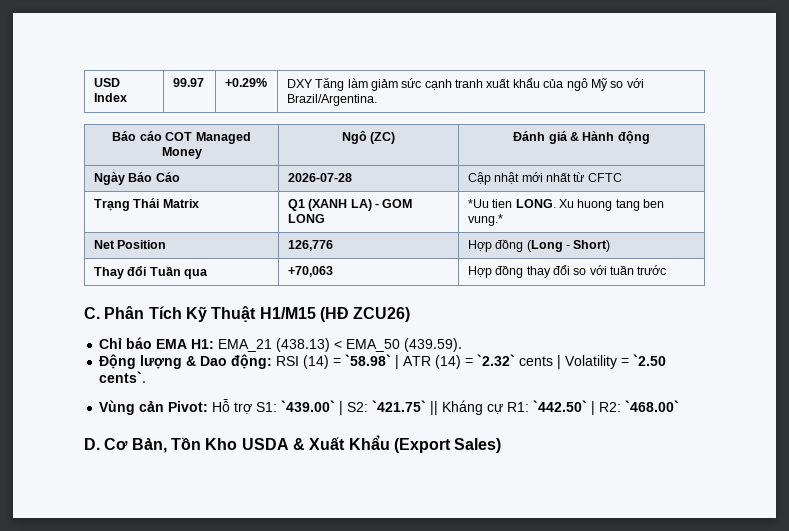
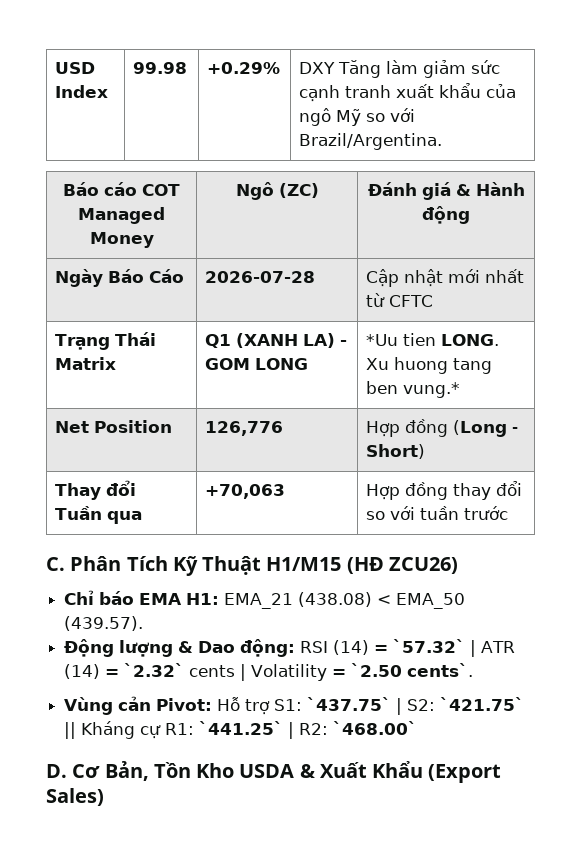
[172,78,204,87] 99.97 -> [133,62,188,74] 99.98
[276,338,331,352] (438.13) -> [298,592,373,607] (438.08)
[404,338,463,352] (439.59). -> [64,616,144,631] (439.57).
[345,354,392,366] `58.98` -> [393,639,466,653] `57.32`
[281,400,336,412] `439.00` -> [307,697,392,711] `437.75`
[533,400,588,412] `442.50` -> [199,721,284,735] `441.25`

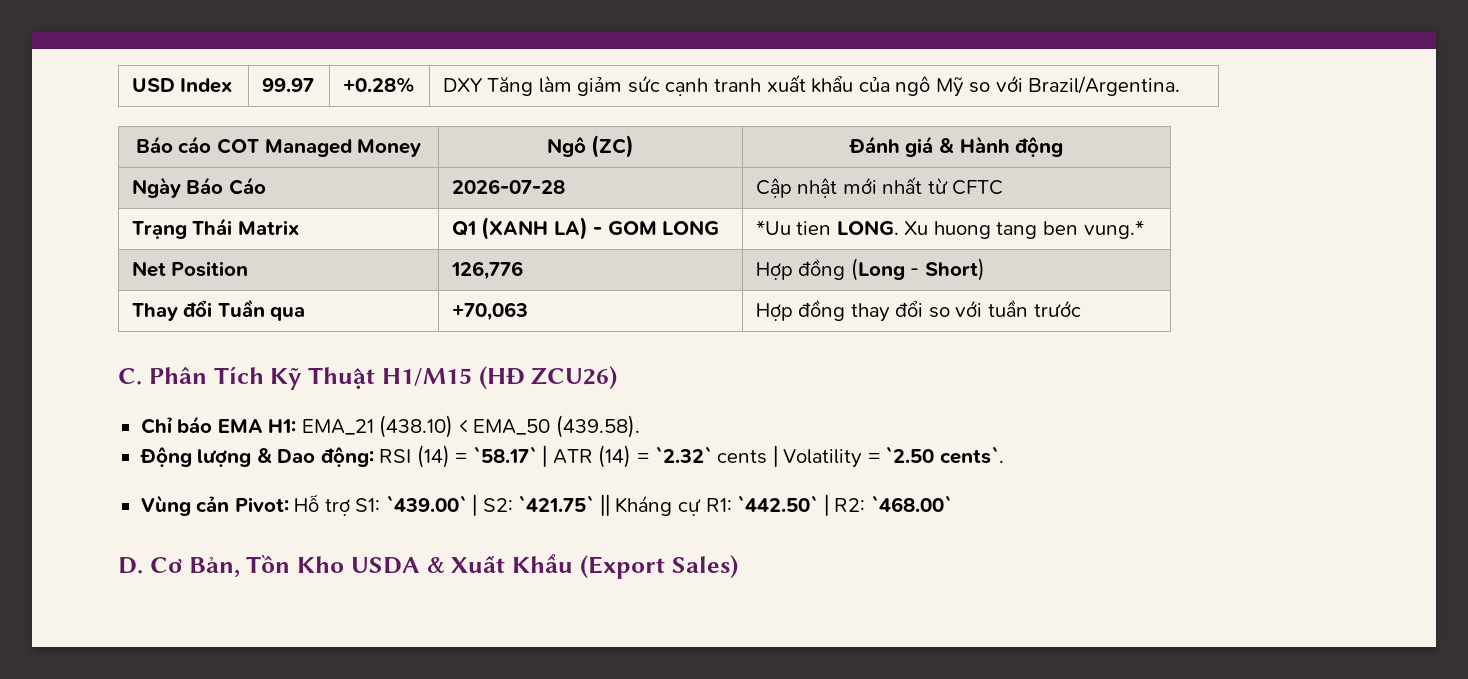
[133,62,188,74] [207,62,281,74] 99.98 | +0.29% -> [261,78,314,92] [342,77,415,93] 99.97 | +0.28%
[298,592,373,607] (438.08) -> [379,415,454,438] (438.10)
[64,616,144,631] (439.57). -> [555,415,640,438] (439.58).
[393,639,466,653] `57.32` -> [472,446,537,463] `58.17`
[307,697,392,711] `437.75` -> [385,495,467,512] `439.00`
[199,721,284,735] `441.25` -> [737,495,819,512] `442.50`

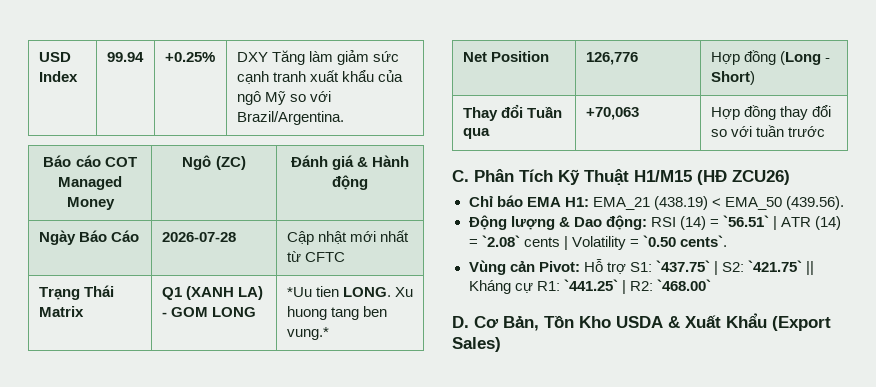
[261,78,314,92] [342,77,415,93] 99.97 | +0.28% -> [106,52,144,62] [164,52,215,62] 99.94 | +0.25%
[379,415,454,438] (438.10) -> [653,196,708,210] (438.19)
[555,415,640,438] (439.58). -> [785,196,844,210] (439.56).
[472,446,537,463] `58.17` -> [722,215,769,227] `56.51`
[654,446,712,463] `2.32` -> [481,235,520,247] `2.08`
[885,446,935,463] `2.50 -> [642,235,676,247] `0.50
[385,495,467,512] `439.00` -> [655,260,710,272] `437.75`
[737,495,819,512] `442.50` -> [563,279,618,291] `441.25`

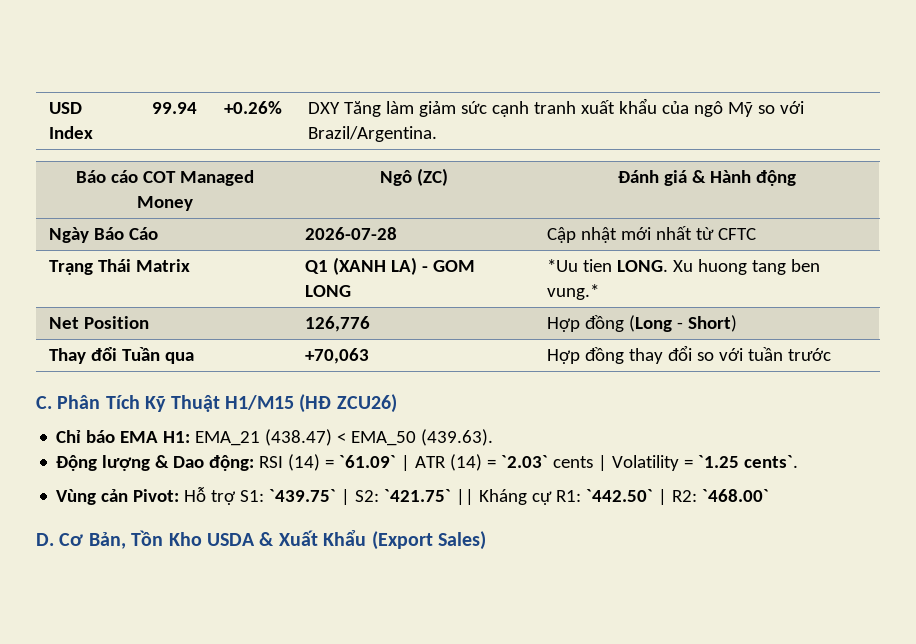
[164,52,215,62] +0.25% -> [223,101,282,114] +0.26%
[653,196,708,210] (438.19) -> [265,429,333,446] (438.47)
[785,196,844,210] (439.56). -> [421,429,494,446] (439.63).
[722,215,769,227] `56.51` -> [339,455,397,468] `61.09`
[481,235,520,247] `2.08` -> [501,455,549,468] `2.03`
[642,235,676,247] `0.50 -> [698,455,740,468] `1.25
[655,260,710,272] `437.75` -> [269,489,337,502] `439.75`
[563,279,618,291] `441.25` -> [586,489,654,502] `442.50`

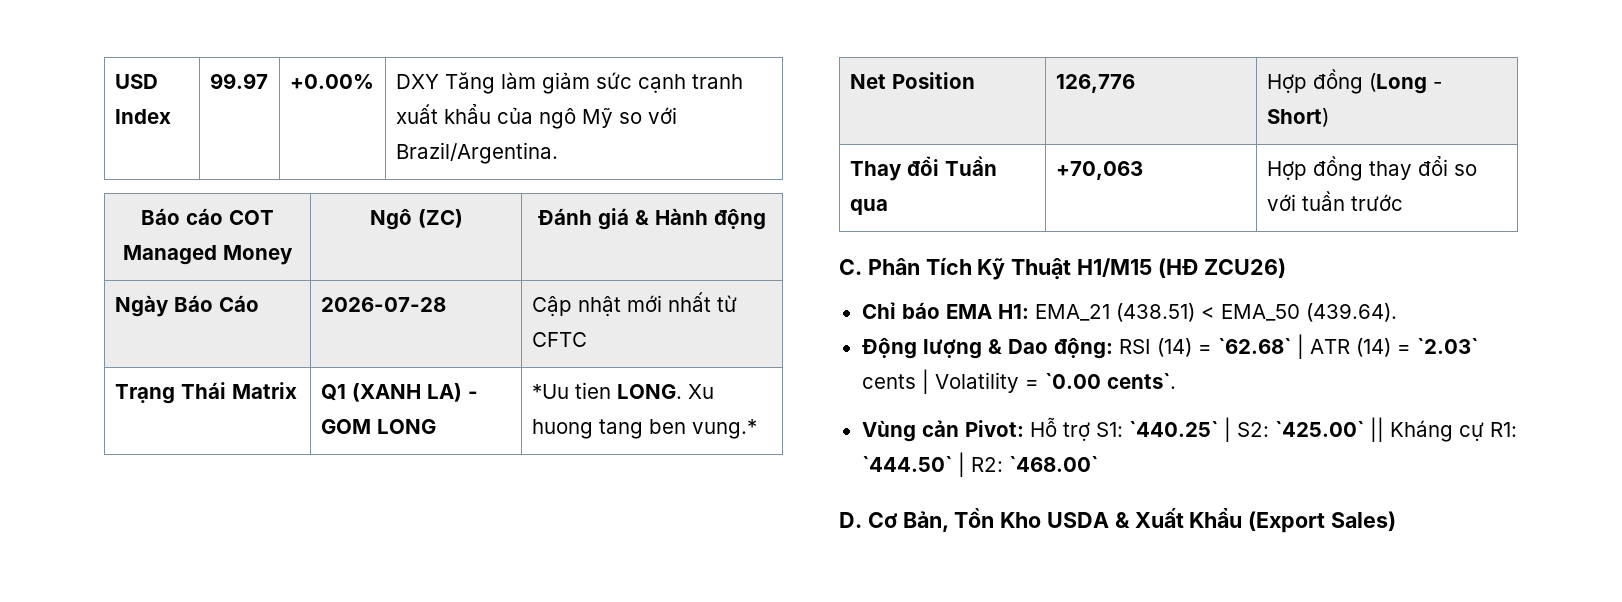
[151,102,197,114] [223,101,282,114] 99.94 | +0.26% -> [209,73,268,89] [289,74,374,89] 99.97 | +0.00%
[265,429,333,446] (438.47) -> [1115,303,1195,322] (438.51)
[421,429,494,446] (439.63). -> [1305,303,1397,322] (439.64).
[339,455,397,468] `61.09` -> [1217,338,1291,354] `62.68`
[698,455,740,468] `1.25 -> [1044,373,1101,389] `0.00
[269,489,337,502] `439.75` -> [1128,421,1218,437] `440.25`
[384,489,452,502] `421.75` -> [1274,421,1364,437] `425.00`
[586,489,654,502] `442.50` -> [861,456,952,472] `444.50`

